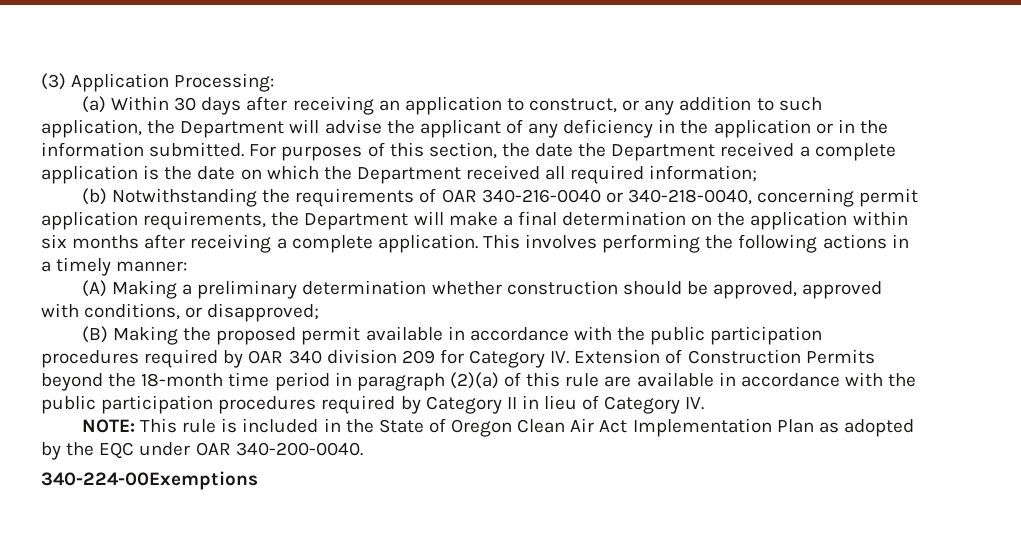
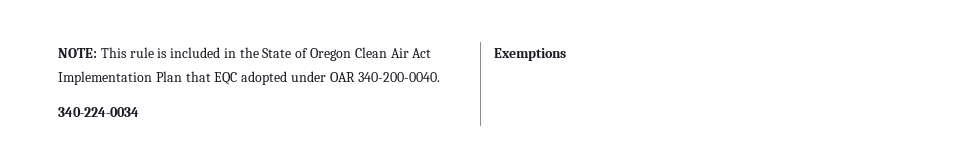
[41,73,275,92] [81,96,822,115] [41,119,888,138] [41,142,896,161] [41,165,758,184] [81,188,919,207] [41,211,908,230] [41,234,909,253] [41,257,188,276] [81,280,883,299] [41,303,320,322] [81,326,823,345] [41,349,875,368] [41,372,917,391] [41,395,705,414] (3) Application Processing: // (a) Within 30 days after receiving an application to construct, or any addition to such application, the Department will advise the applicant of any deficiency in the application or in the information submitted. For purposes of this section, the date the Department received a complete application is the date on which the Department received all required information; // (b) Notwithstanding the requirements of OAR 340-216-0040 or 340-218-0040, concerning permit application requirements, the Department will make a final determination on the application within six months after receiving a complete application. This involves performing the following actions in a timely manner: // (A) Making a preliminary determination whether construction should be approved, approved with conditions, or disapproved; // (B) Making the proposed permit available in accordance with the public participation procedures required by OAR 340 division 209 for Category IV. Extension of Construction Permits beyond the 18-month time period in paragraph (2)(a) of this rule are available in accordance with the public participation procedures required by Category II in lieu of Category IV. // -> (58, 53) none
[818,419,914,437] [41,442,135,460] as adopted by the EQC -> [185,71,288,85] that EQC adopted
[41,471,258,490] 340-224-00Exemptions -> [58,107,139,117] [494,48,566,61] 340-224-0034 // Exemptions

